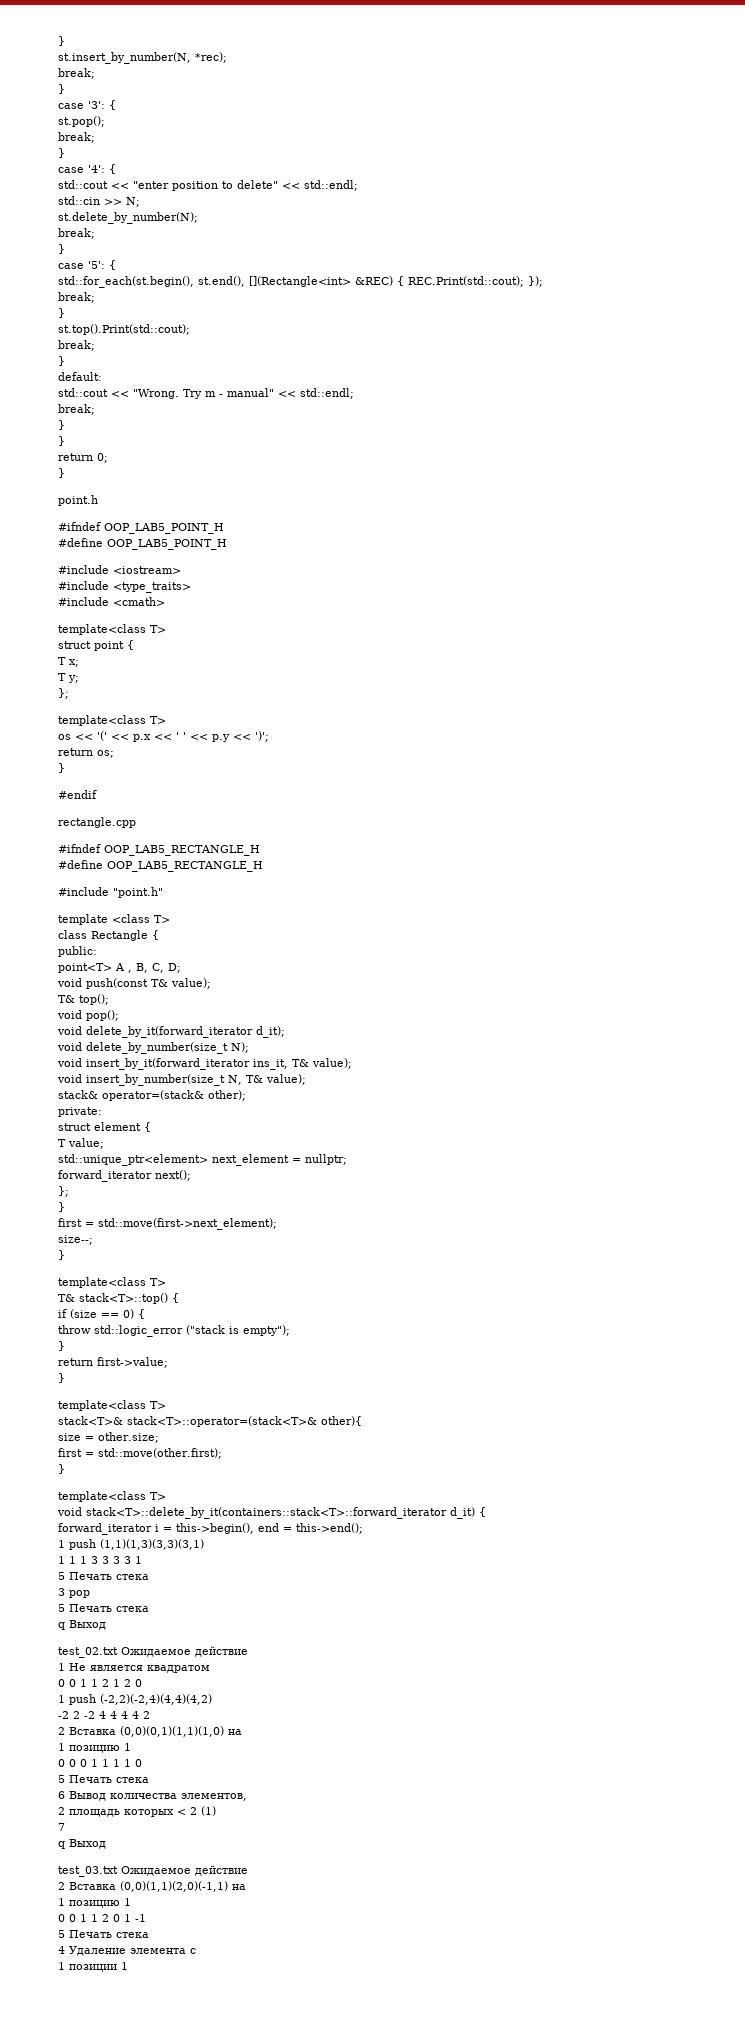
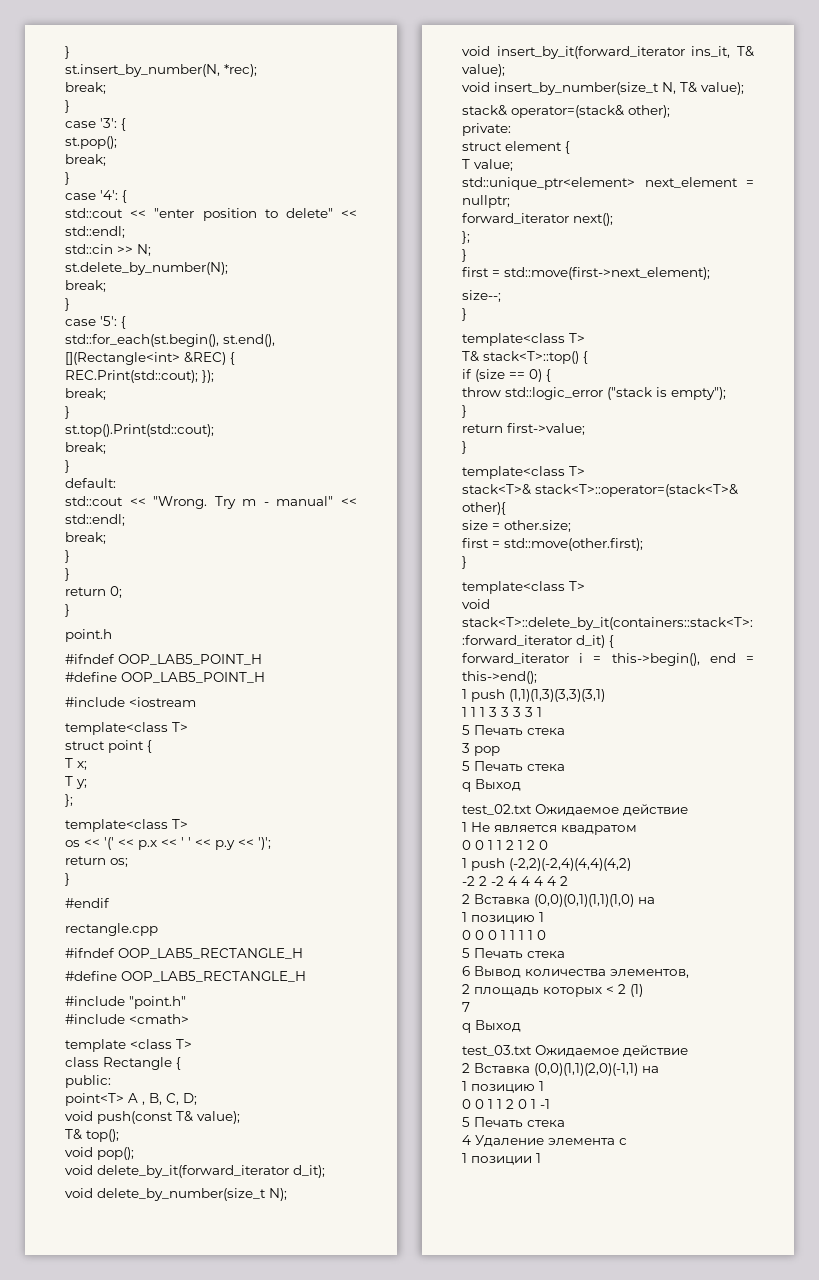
[113,566,181,574] [58,581,191,593] [58,597,165,606] <iostream> // #include <type_traits> // #include <cmath> -> [129,697,196,707] <iostream
(163, 892) none -> [65,1014,189,1024] // #include <cmath>

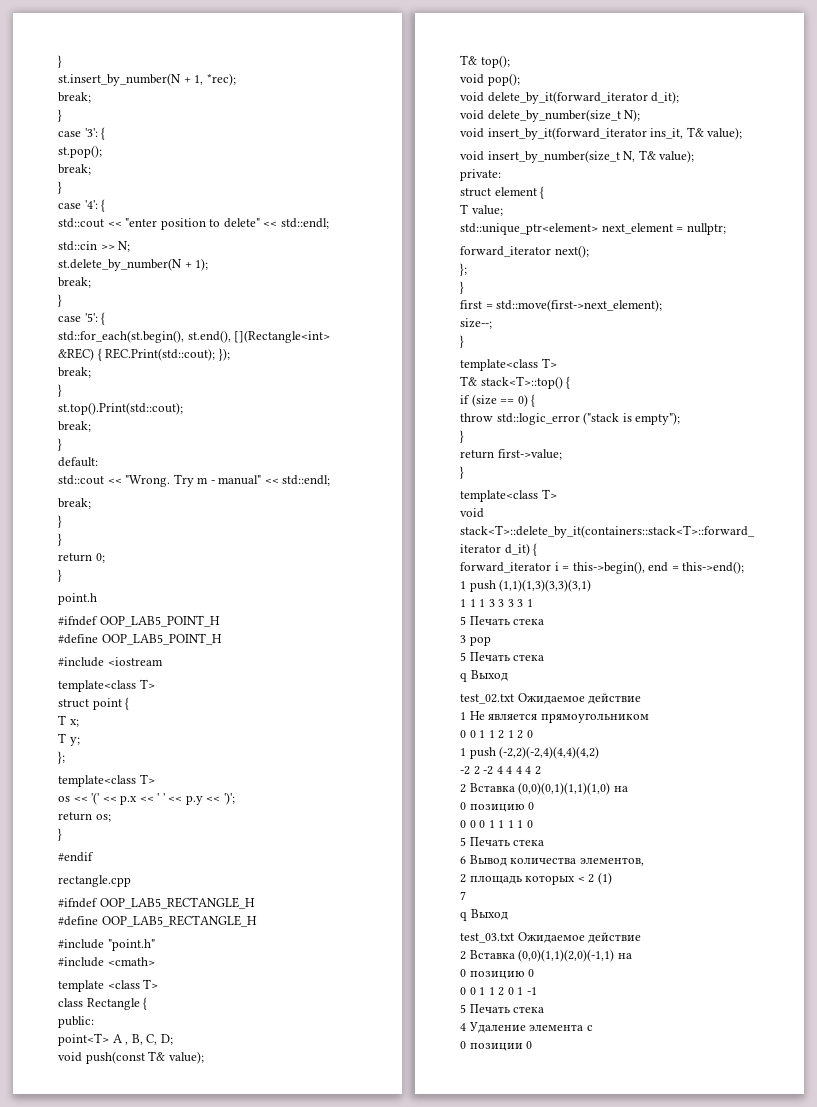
[65,46,70,59] [65,64,220,77] } // st.insert_by_number(N, -> [58,55,62,68] [58,73,204,86] } // st.insert_by_number(N + 1,
[65,262,228,275] st.delete_by_number(N); -> [58,258,209,271] st.delete_by_number(N + 1);
[462,105,670,118] // stack& operator=(stack& other); -> (695, 156) none
[462,484,738,497] [462,502,506,515] [462,520,571,532] [462,538,643,551] [462,556,467,569] [462,581,585,594] // stack<T>& stack<T>::operator=(stack<T>& other){ // size = other.size; // first = std::move(other.first); // } // template<class T> -> (557, 494) none
[561,825,637,835] квадратом -> [540,713,649,723] прямоугольником
[462,912,544,924] 1 позицию 1 -> [460,802,535,812] 0 позицию 0
[462,1081,544,1093] 1 позицию 1 -> [460,969,535,979] 0 позицию 0
[462,1153,541,1165] 1 позиции 1 -> [460,1041,533,1051] 0 позиции 0

